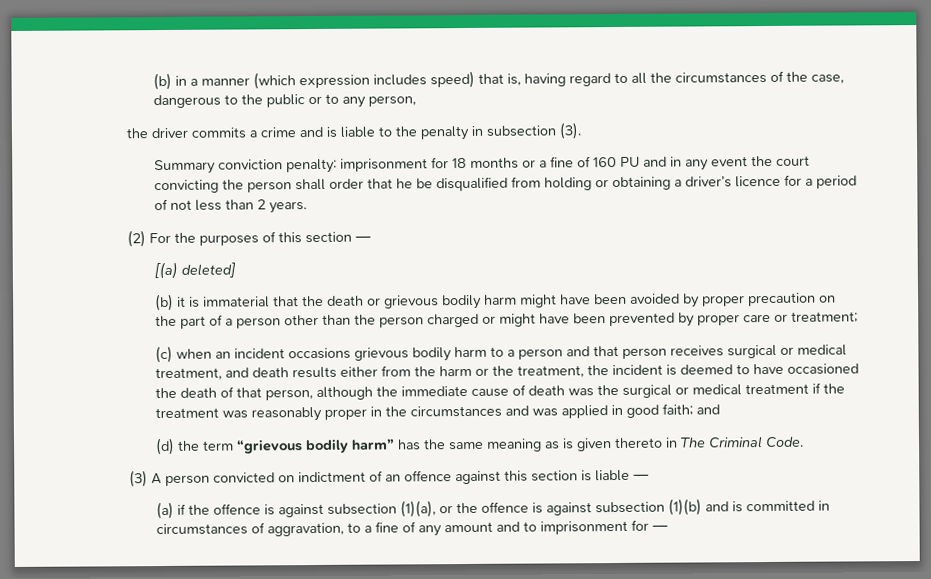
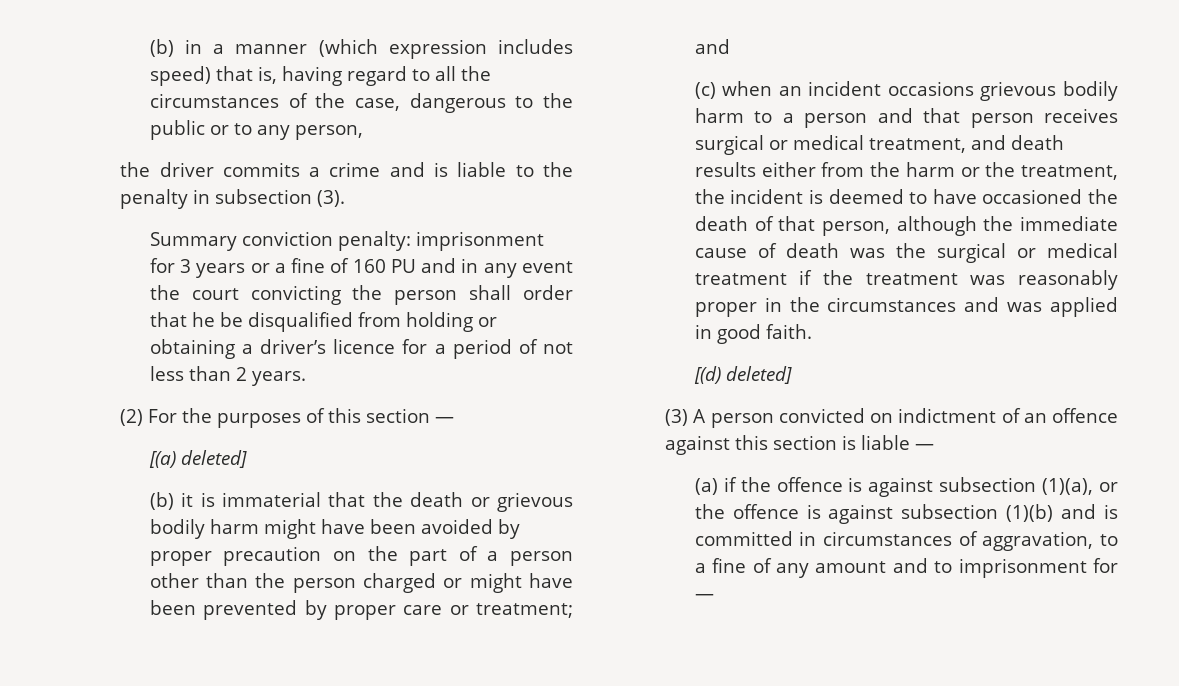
[452,157,520,169] 18 months -> [180,259,246,278] 3 years
(859, 317) none -> [694,39,730,54] and
[662,403,721,416] [155,436,805,456] faith; and // (d) the term “grievous bodily harm” has the same meaning as is given thereto in The Criminal Code. -> [765,324,812,339] [693,366,792,384] faith. // [(d) deleted]

